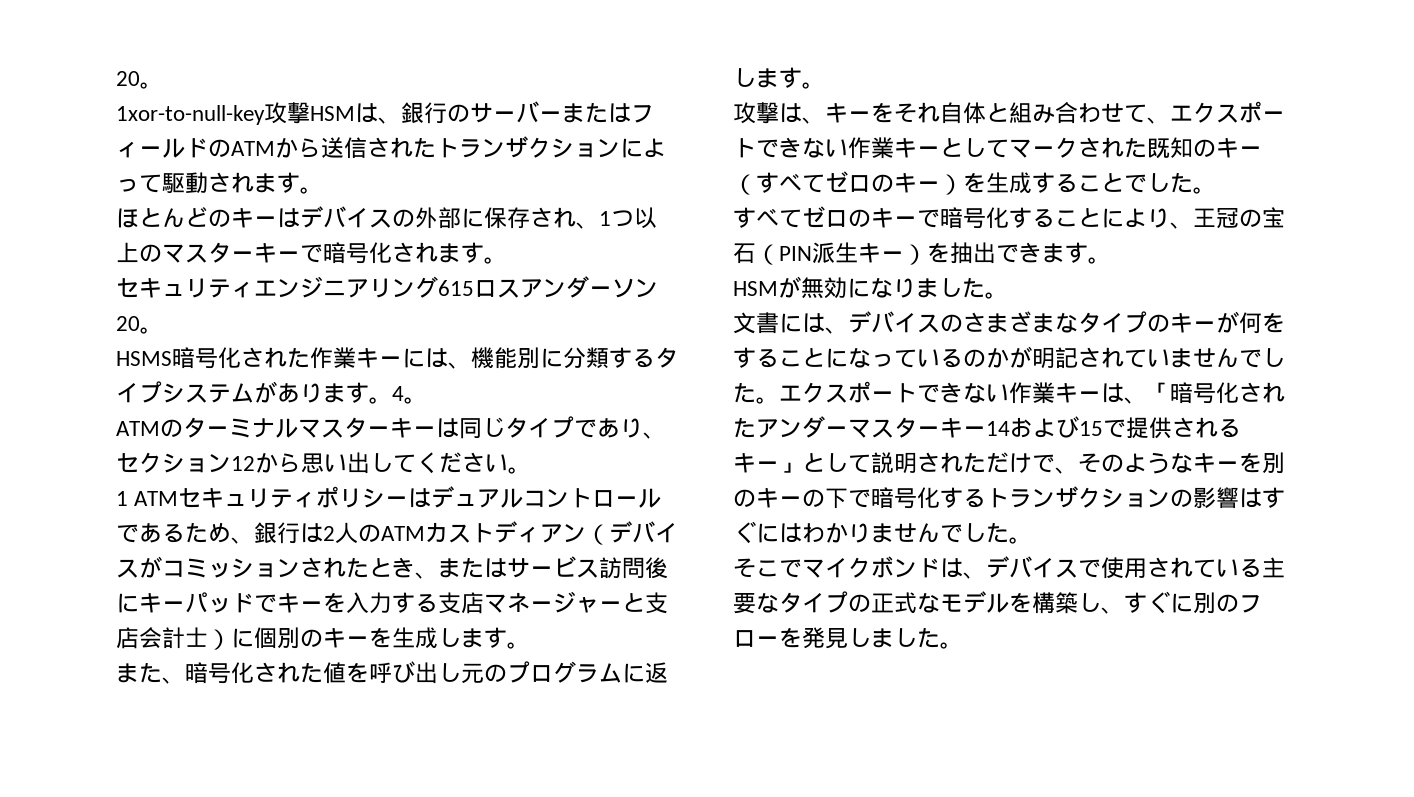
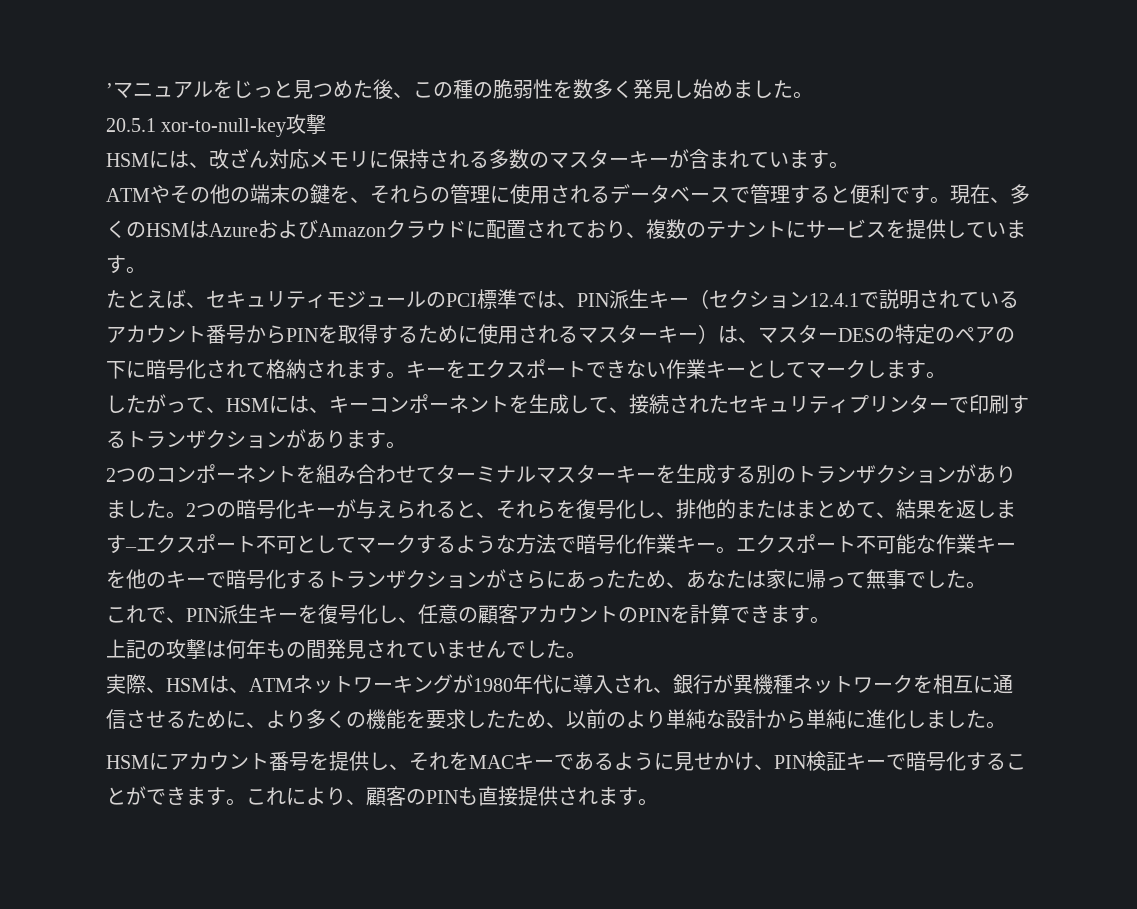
[116,71,163,89] [116,101,654,125] [116,136,666,159] [116,172,323,194] [116,206,657,229] [116,242,139,263] 20。 // 1xor-to-null-key攻撃HSMは、銀行のサーバーまたはフィールドのATMから送信されたトランザクションによって駆動されます。 // ほとんどのキーはデバイスの外部に保存され、1つ以上 -> [106,79,813,99] [106,114,327,137] [106,148,529,169] ’マニュアルをじっと見つめた後、この種の脆弱性を数多く発見し始めました。 // 20.5.1 xor-to-null-key攻撃 // HSMには、改ざん対応メモリに保持される多数
[300,242,507,264] [116,276,658,298] [116,316,163,334] [116,347,678,369] [116,381,427,404] [116,416,666,439] [116,452,531,474] [116,486,662,508] [116,521,678,545] [116,556,668,579] [116,591,668,614] [116,627,530,650] [116,661,668,684] [733,67,825,89] [733,102,1170,124] で暗号化されます。 // セキュリティエンジニアリング615ロスアンダーソン20。 // HSMS暗号化された作業キーには、機能別に分類するタイプシステムがあります。4。 // ATMのターミナルマスターキーは同じタイプであり、セクション12から思い出してください。 // 1 ATMセキュリティポリシーはデュアルコントロールであるため、銀行は2人のATMカストディアン（デバイスがコミッションされたとき、またはサービス訪問後にキーパッドでキーを入力する支店マネージャーと支店会計士）に個別のキーを生成します。 // また、暗号化された値を呼び出し元のプログラムに返します。 // 攻撃は、キーをそれ自体と組み合わせて、 -> [669,149,849,169] [106,184,1030,204] [106,219,1026,239] [106,255,146,274] [106,289,1019,309] [106,324,1015,344] [106,359,466,379] が含まれています。 // ATMやその他の端末の鍵を、それらの管理に使用されるデータベースで管理すると便利です。現在、多くのHSMはAzureおよびAmazonクラウドに配置されており、複数のテナントにサービスを提供しています。 // たとえば、セキュリティモジュールのPCI標準では、PIN派生キー（セクション12.4.1で説明されているアカウント番号からPINを取得するために使用されるマスターキー）は、マスターDESの特定のペアの下に暗号化されて格納されます。キーを
[1078,137,1262,159] [733,171,1216,195] [733,206,1285,229] [733,242,1111,265] [733,276,1008,299] [733,311,1285,334] [733,346,1285,369] [733,381,1285,404] [733,416,1241,439] [733,452,1285,474] [733,488,848,509] された既知のキー（すべてゼロのキー）を生成することでした。 // すべてゼロのキーで暗号化することにより、王冠の宝石（PIN派生キー）を抽出できます。 // HSMが無効になりました。 // 文書には、デバイスのさまざまなタイプのキーが何をすることになっているのかが明記されていませんでした。エクスポートできない作業キーは、「暗号化されたアンダーマスターキー14および15で提供されるキー」として説明されただけで、そのようなキーを別のキーの下 -> [866,360,946,379] [106,394,1029,414] [106,429,406,449] [106,464,1016,484] [106,499,1016,519] [106,534,1016,554] [106,569,206,589] します。 // したがって、HSMには、キーコンポーネントを生成して、接続されたセキュリティプリンターで印刷するトランザクションがあります。 // 2つのコンポーネントを組み合わせてターミナルマスターキーを生成する別のトランザクションがありました。2つの暗号化キーが与えられると、それらを復号化し、排他的またはまとめて、結果を返します–エクスポート不可としてマークするような方法で暗号化作業キー。エクスポート不可能な作業キーを他のキー
[1170,487,1285,509] [733,521,1032,544] [733,556,1285,579] [733,591,1262,614] [733,627,940,649] の影響はすぐにはわかりませんでした。 // そこでマイクボンドは、デバイスで使用されている主要なタイプの正式なモデルを構築し、すぐに別のフローを発見しました -> [486,569,986,589] [106,604,830,624] [106,639,586,659] [106,674,1013,694] [106,709,1006,729] [106,751,1026,771] [106,786,638,806] がさらにあったため、あなたは家に帰って無事でした。 // これで、PIN派生キーを復号化し、任意の顧客アカウントのPINを計算できます。 // 上記の攻撃は何年もの間発見されていませんでした。 // 実際、HSMは、ATMネットワーキングが1980年代に導入され、銀行が異機種ネットワークを相互に通信させるために、より多くの機能を要求したため、以前のより単純な設計から単純に進化しました。 // HSMにアカウント番号を提供し、それをMACキーであるように見せかけ、PIN検証キーで暗号化することができます。これにより、顧客のPINも直接提供されます

